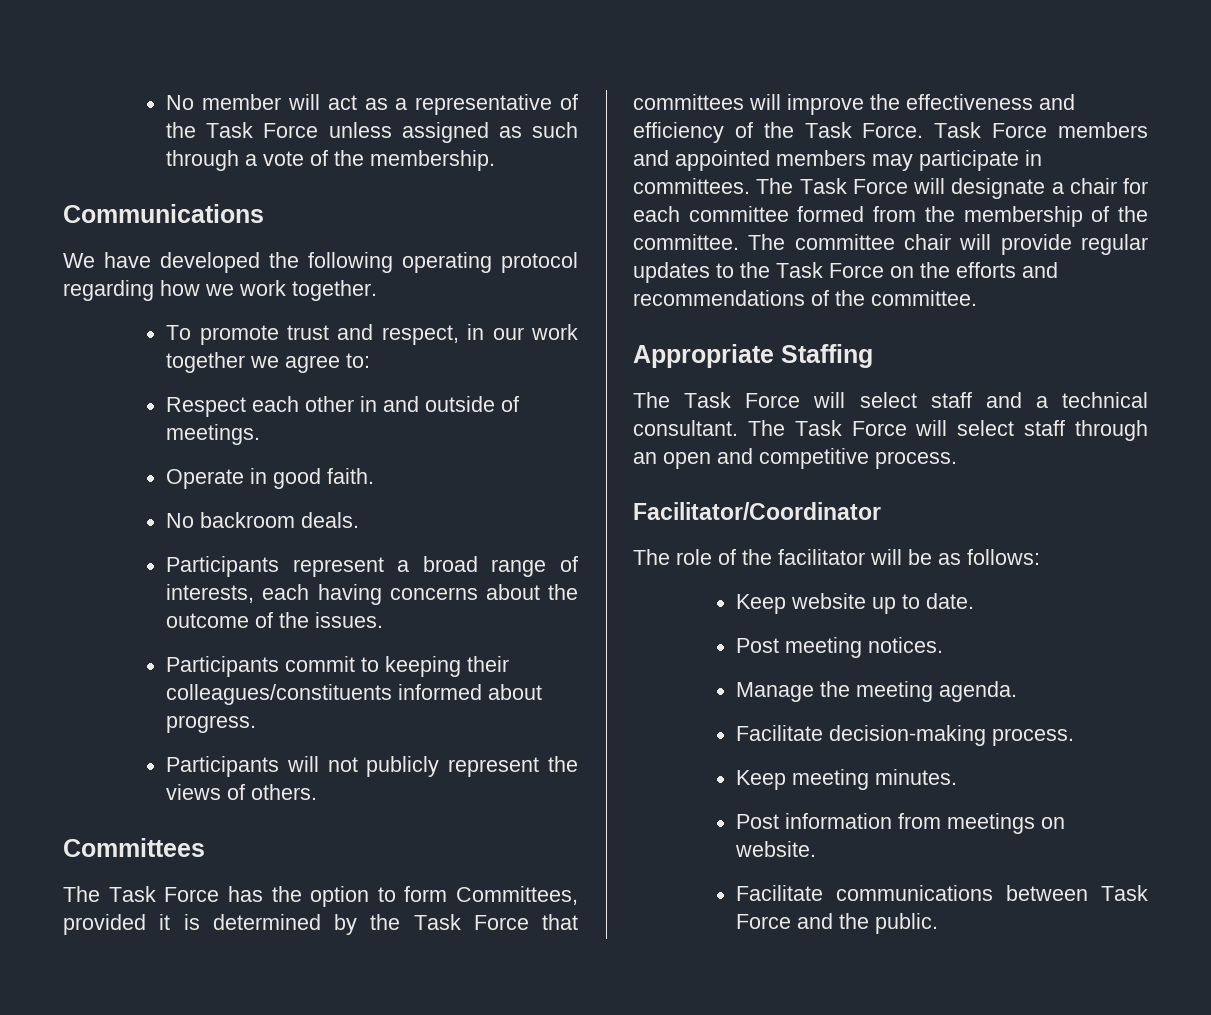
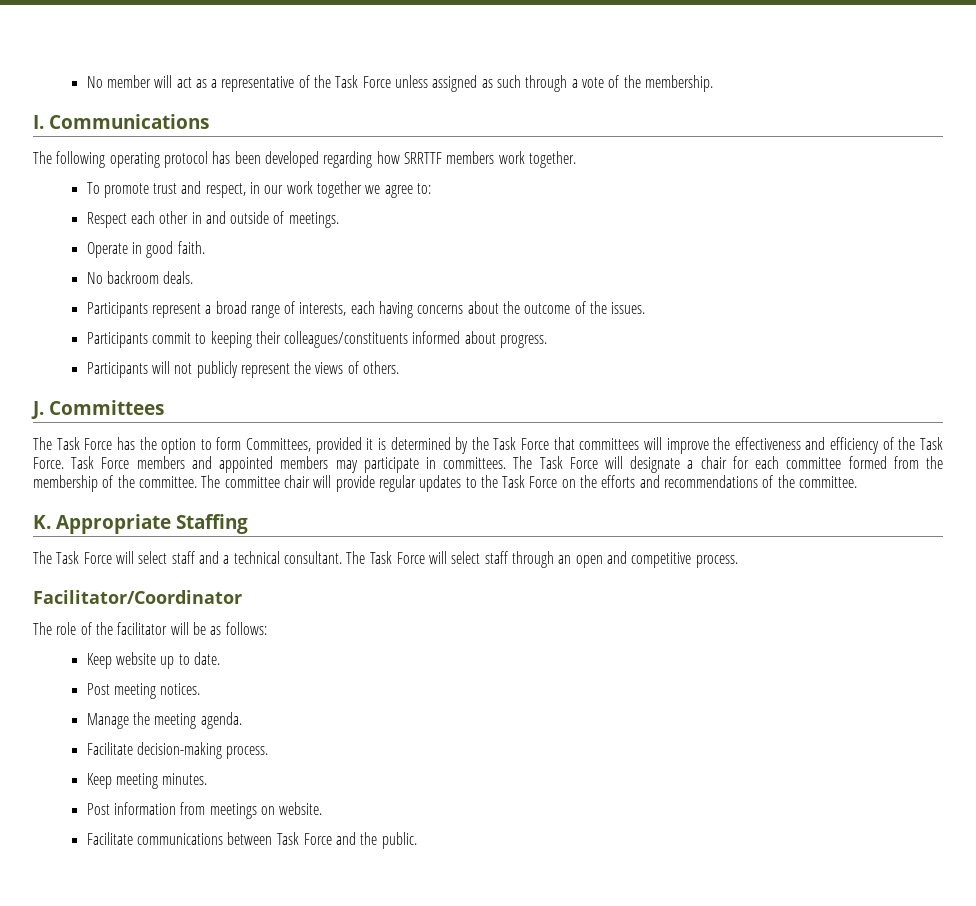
(496, 160) none -> [33,115,44,129] I.
[63,252,578,273] [63,280,234,301] We have developed the following operating protocol regarding how we -> [33,151,495,168] The following operating protocol has been developed regarding how SRRTTF members
(318, 792) none -> [31,401,44,419] J.
(977, 298) none -> [33,515,51,529] K.

